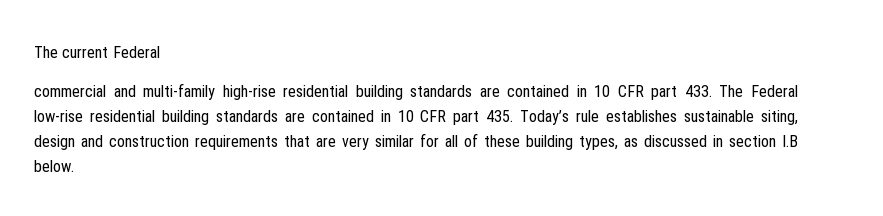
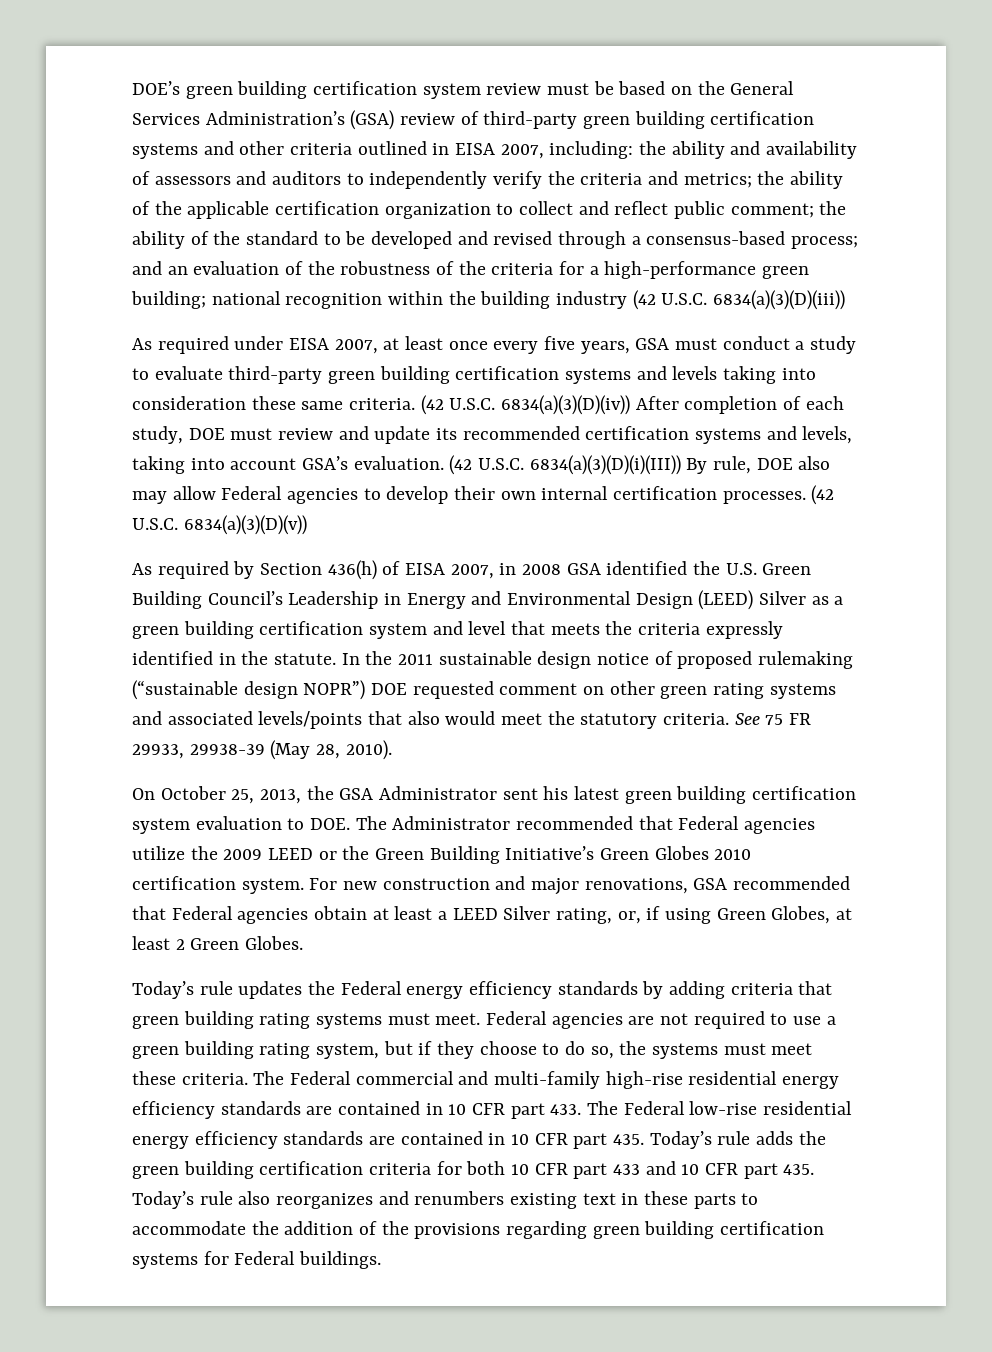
[34,46,160,58] The current Federal // -> [132,81,795,99] [132,110,815,130] [132,141,858,159] [132,171,844,189] [132,201,847,219] [132,231,859,249] [132,261,810,279] [131,290,846,310] [132,336,857,354] [132,366,816,384] [132,395,844,415] [132,426,853,444] [132,455,831,475] [132,485,835,505] [132,515,307,535] [132,560,812,580] [132,590,844,610] [132,621,783,639] [132,651,854,669] [132,680,836,700] [132,711,812,729] [132,740,392,760] [132,786,857,804] [132,816,816,834] [132,846,752,864] [132,876,851,895] [132,906,853,924] [132,936,304,950] [132,981,833,999] [132,1011,836,1029] [132,1041,813,1059] [132,1071,352,1085] DOE’s green building certification system review must be based on the General Services Administration’s (GSA) review of third-party green building certification systems and other criteria outlined in EISA 2007, including: the ability and availability of assessors and auditors to independently verify the criteria and metrics; the ability of the applicable certification organization to collect and reflect public comment; the ability of the standard to be developed and revised through a consensus-based process; and an evaluation of the robustness of the criteria for a high-performance green building; national recognition within the building industry (42 U.S.C. 6834(a)(3)(D)(iii)) // As required under EISA 2007, at least once every five years, GSA must conduct a study to evaluate third-party green building certification systems and levels taking into consideration these same criteria. (42 U.S.C. 6834(a)(3)(D)(iv)) After completion of each study, DOE must review and update its recommended certification systems and levels, taking into account GSA’s evaluation. (42 U.S.C. 6834(a)(3)(D)(i)(III)) By rule, DOE also may allow Federal agencies to develop their own internal certification processes. (42 U.S.C. 6834(a)(3)(D)(v)) // As required by Section 436(h) of EISA 2007, in 2008 GSA identified the U.S. Green Building Council’s Leadership in Energy and Environmental Design (LEED) Silver as a green building certification system and level that meets the criteria expressly identified in the statute. In the 2011 sustainable design notice of proposed rulemaking (“sustainable design NOPR”) DOE requested comment on other green rating systems and associated levels/points that also would meet the statutory criteria. See 75 FR 29933, 29938-39 (May 28, 2010). // On October 25, 2013, the GSA Administrator sent his latest green building certification system evaluation to DOE. The Administrator recommended that Federal agencies utilize the 2009 LEED or the Green Building Initiative’s Green Globes 2010 certification system. For new construction and major renovations, GSA recommended that Federal agencies obtain at least a LEED Silver rating, or, if using Green Globes, at least 2 Green Globes. // Today’s rule updates the Federal energy efficiency standards by adding criteria that green building rating systems must meet. Federal agencies are not required to use a green building rating system, but if they choose to do so, the systems must meet these criteria. The Federal
[355,85,403,100] building -> [782,1076,840,1089] [132,1101,215,1119] energy efficiency
[161,110,209,125] building -> [132,1131,278,1149] energy efficiency
[606,110,799,125] [34,133,798,150] [34,160,74,172] establishes sustainable siting, design and construction requirements that are very similar for all of these building types, as discussed in section I.B below. -> [756,1131,826,1145] [132,1161,815,1179] [132,1191,759,1209] [132,1221,825,1239] [132,1251,382,1269] adds the green building certification criteria for both 10 CFR part 433 and 10 CFR part 435. Today’s rule also reorganizes and renumbers existing text in these parts to accommodate the addition of the provisions regarding green building certification systems for Federal buildings.

